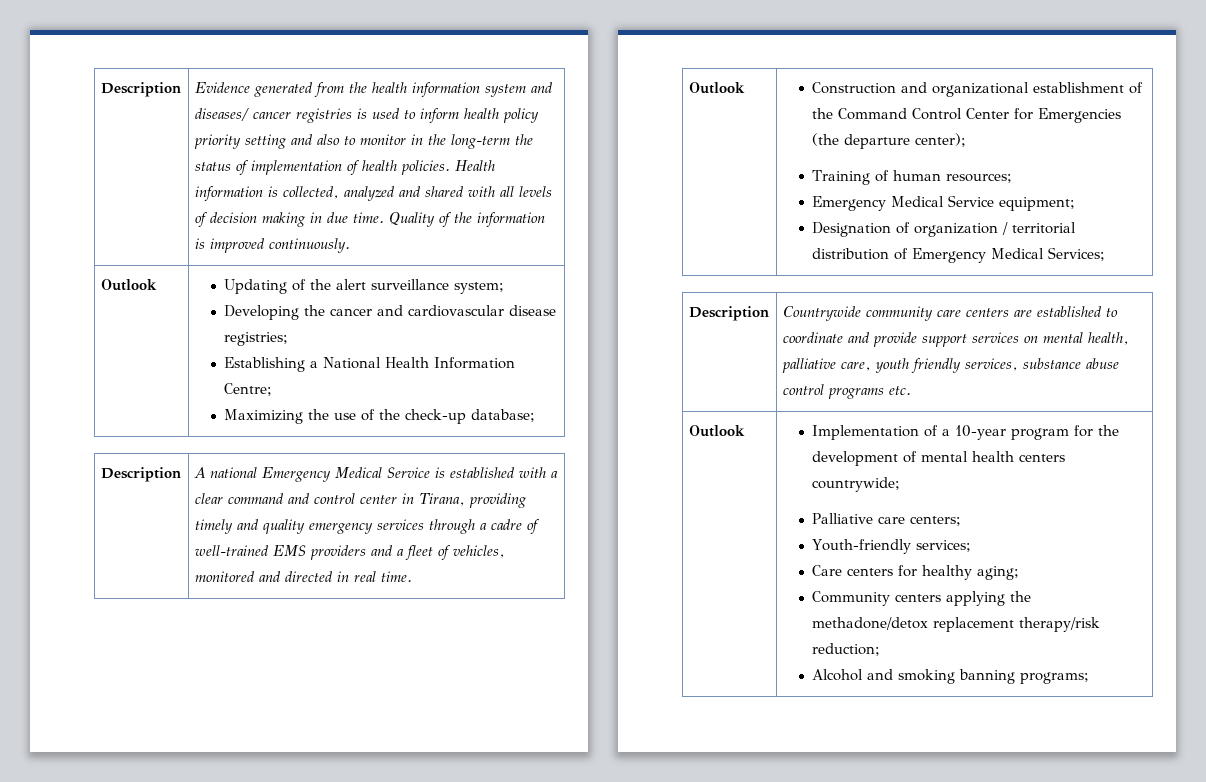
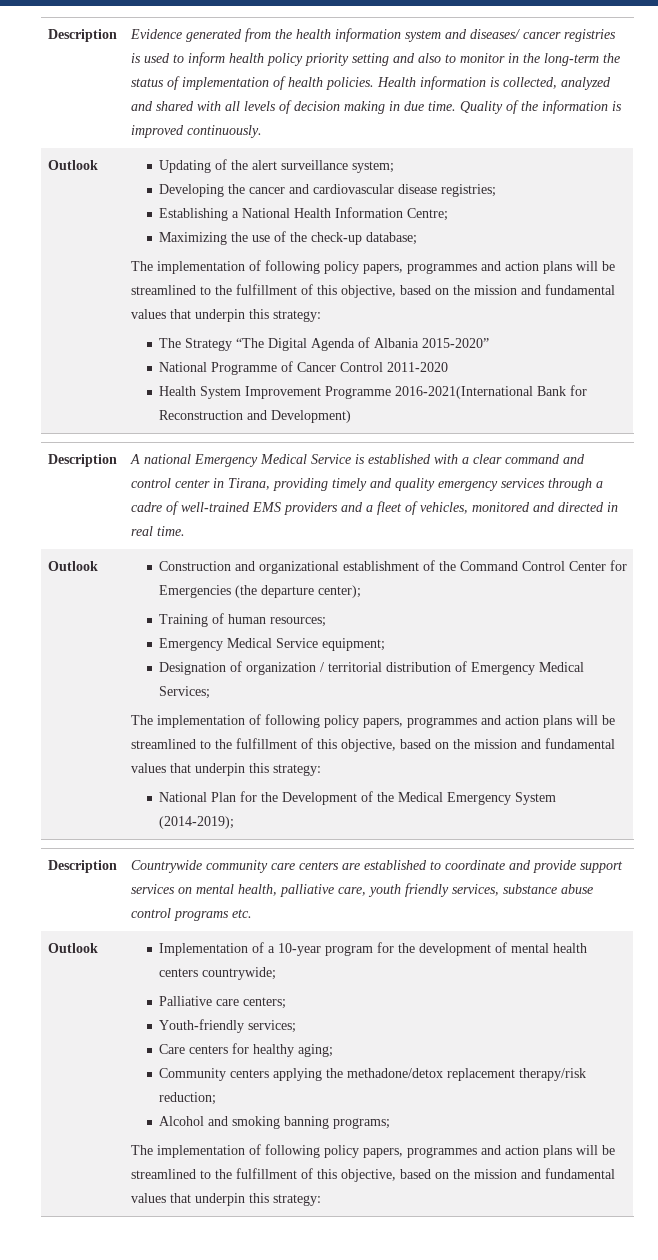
(536, 415) none -> [130,260,615,274] [130,284,615,298] [130,309,321,322] [159,337,490,351] [159,361,449,375] [159,385,588,399] [159,410,352,423] // The implementation of following policy papers, programmes and action plans will be streamlined to the fulfillment of this objective, based on the mission and fundamental values that underpin this strategy: // The Strategy “The Digital Agenda of Albania 2015-2020” // National Programme of Cancer Control 2011-2020 // Health System Improvement Programme 2016-2021(International Bank for Reconstruction and Development)
(1106, 254) none -> [130,714,615,728] [130,738,615,752] [130,763,321,776] [159,791,557,805] [159,816,235,829] // The implementation of following policy papers, programmes and action plans will be streamlined to the fulfillment of this objective, based on the mission and fundamental values that underpin this strategy: // National Plan for the Development of the Medical Emergency System (2014-2019);
(1090, 678) none -> [130,1144,615,1158] [130,1168,615,1182] [130,1193,321,1206] // The implementation of following policy papers, programmes and action plans will be streamlined to the fulfillment of this objective, based on the mission and fundamental values that underpin this strategy:

